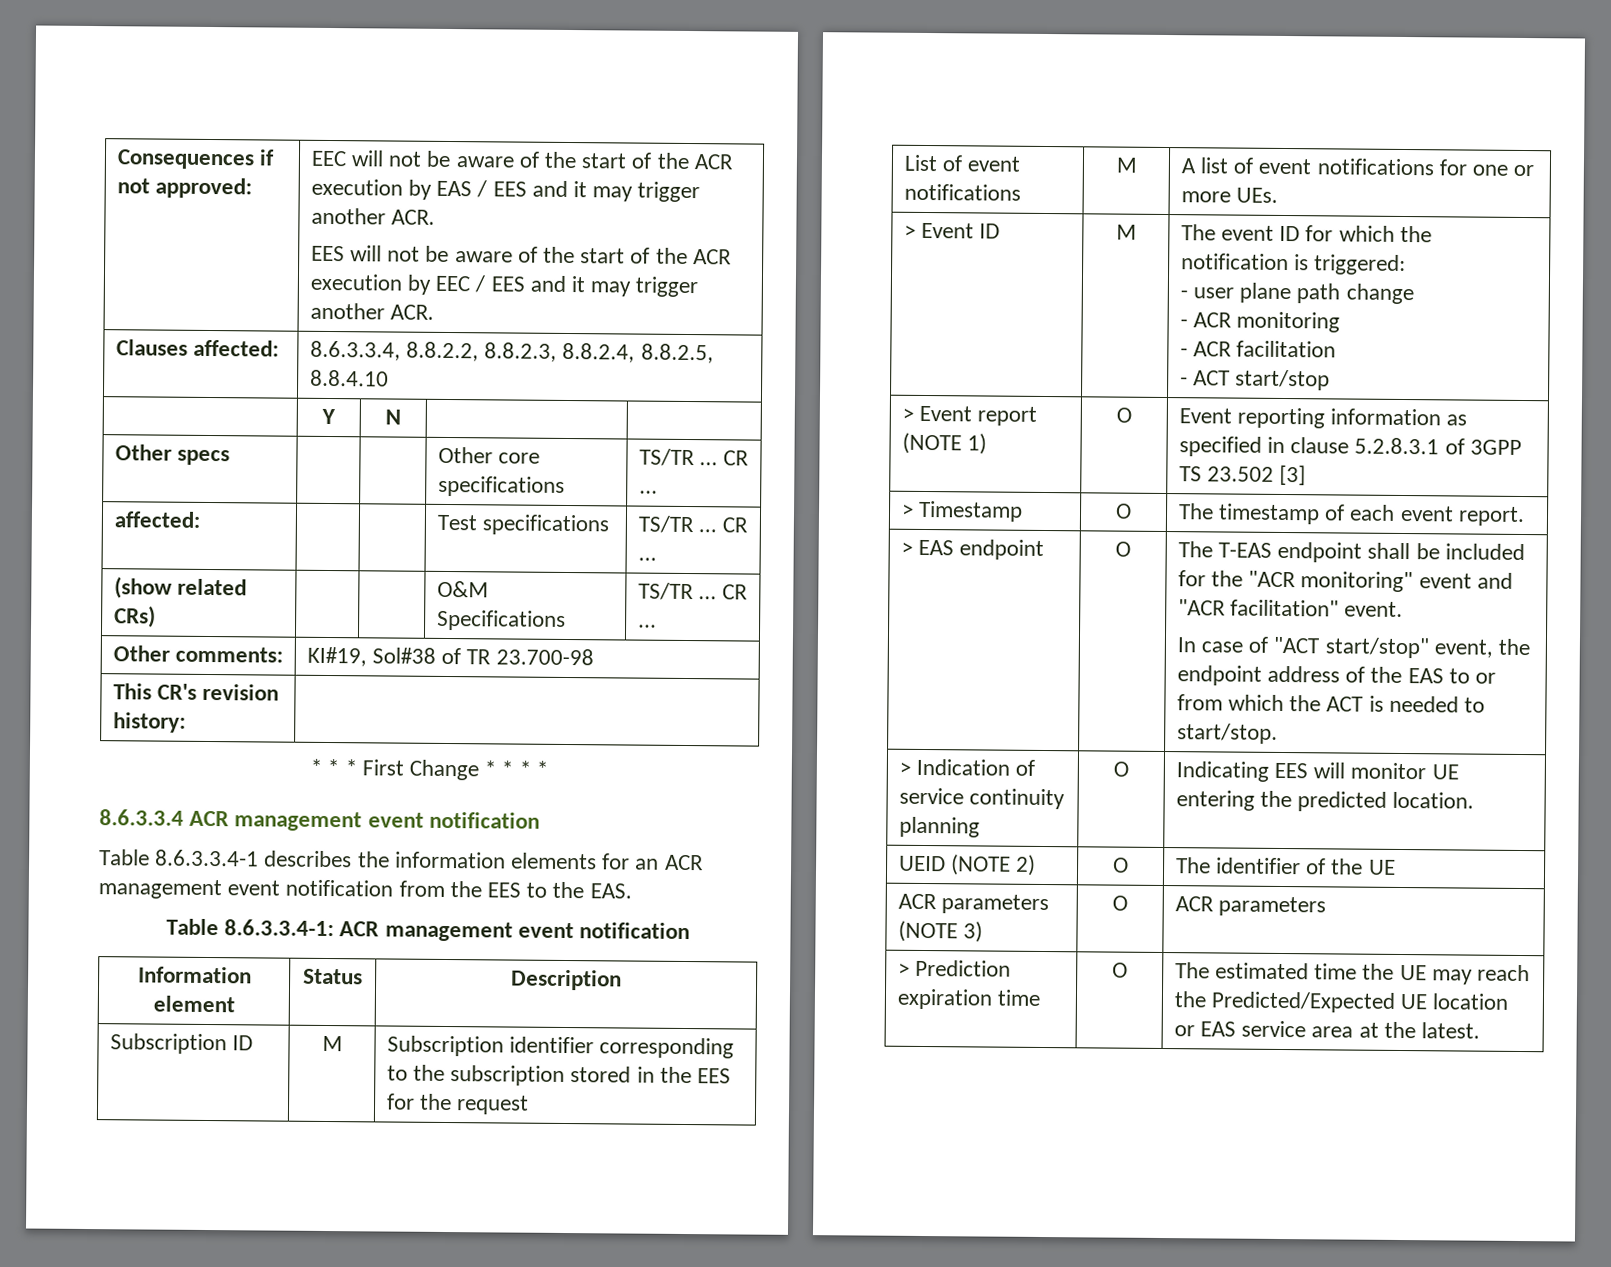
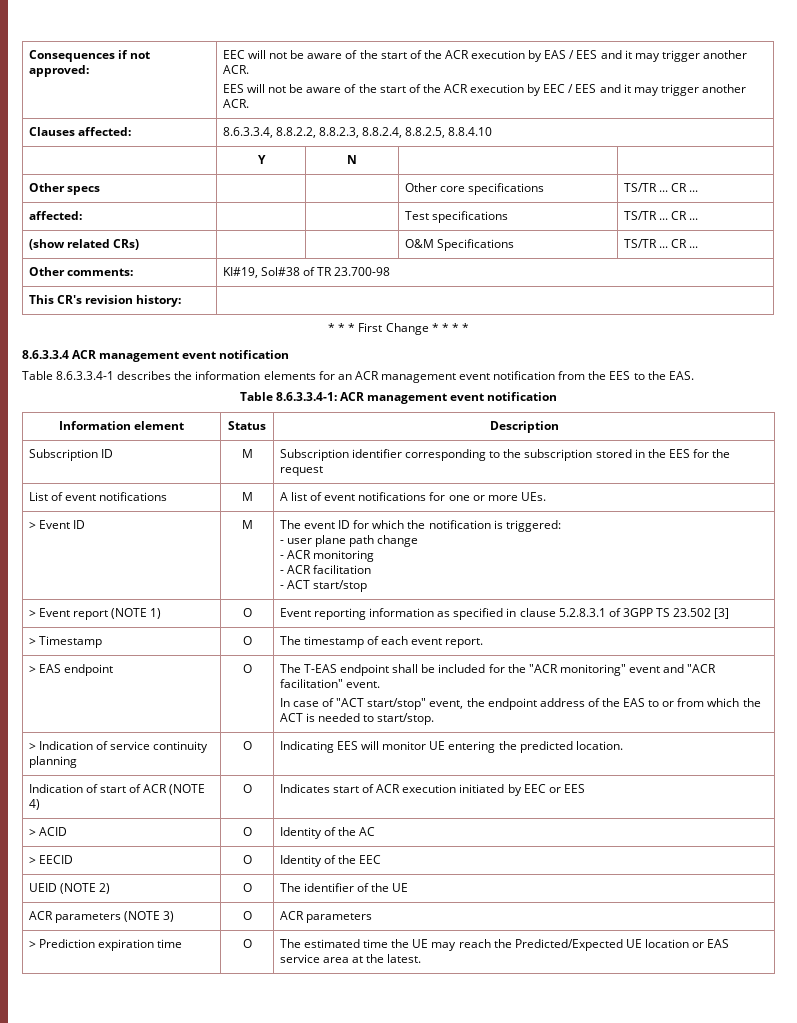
(1475, 800) none -> [28,784,206,795] [28,799,40,810] [242,784,252,793] [279,784,585,796] [28,827,68,836] [242,827,252,836] [279,827,376,839] [28,855,74,864] [242,855,252,864] [279,855,382,867] // Indication of start of ACR (NOTE 4) | O | Indicates start of ACR execution initiated by EEC or EES // > ACID | O | Identity of the AC // > EECID | O | Identity of the EEC

